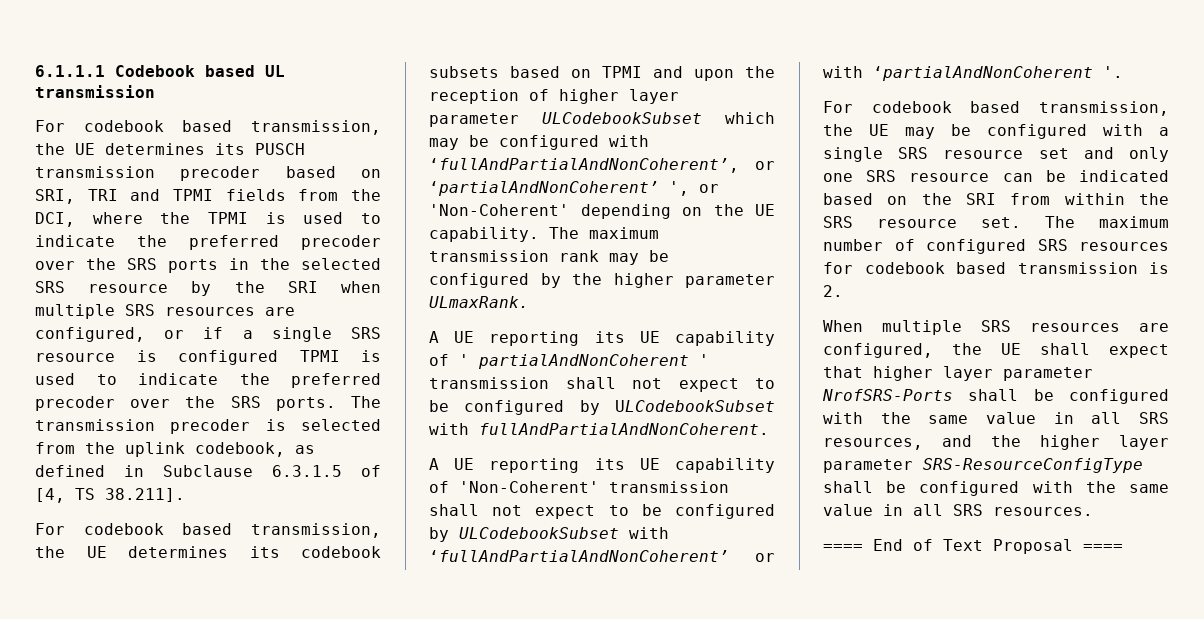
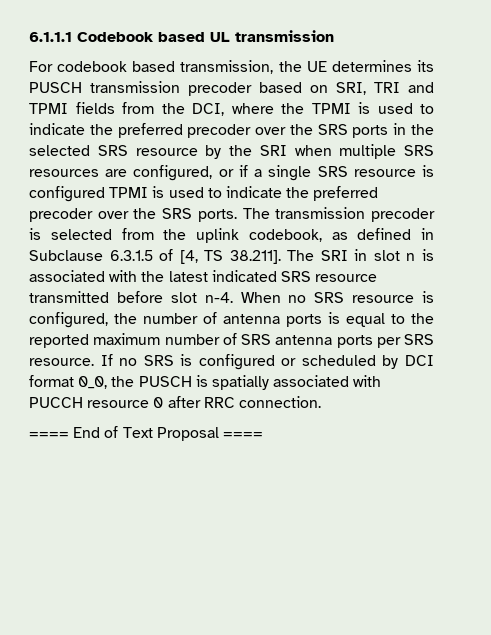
[35,523,381,538] [35,546,381,558] [429,66,775,81] [429,89,679,104] [429,112,775,127] [429,135,649,150] [429,158,775,173] [429,181,719,196] [429,204,775,219] [429,227,659,242] [429,250,669,265] [429,273,775,288] [429,296,529,308] [429,331,775,346] [429,354,709,369] [429,377,775,392] [429,400,775,415] [429,423,769,435] [429,458,775,473] [429,481,729,493] [429,504,775,519] [429,527,669,542] [429,550,775,562] [823,66,1123,81] [823,101,1169,116] [823,124,1169,139] [823,147,1169,162] [823,170,1169,182] [823,193,1169,205] [823,216,1169,228] [823,239,1169,254] [823,262,1169,274] [823,285,843,297] [823,320,1169,335] [823,343,1169,358] [823,366,1093,381] [822,389,1169,404] [823,412,1169,424] [823,435,1169,450] [823,458,1143,473] [823,481,1169,496] [823,504,1093,516] // For codebook based transmission, the UE determines its codebook subsets based on TPMI and upon the reception of higher layer parameter ULCodebookSubset which may be configured with ‘fullAndPartialAndNonCoherent’, or ‘partialAndNonCoherent’ ', or 'Non-Coherent' depending on the UE capability. The maximum transmission rank may be configured by the higher parameter ULmaxRank. // A UE reporting its UE capability of ' partialAndNonCoherent ' transmission shall not expect to be configured by ULCodebookSubset with fullAndPartialAndNonCoherent. // A UE reporting its UE capability of 'Non-Coherent' transmission shall not expect to be configured by ULCodebookSubset with ‘fullAndPartialAndNonCoherent’ or with ‘partialAndNonCoherent '. // For codebook based transmission, the UE may be configured with a single SRS resource set and only one SRS resource can be indicated based on the SRI from within the SRS resource set. The maximum number of configured SRS resources for codebook based transmission is 2. // When multiple SRS resources are configured, the UE shall expect that higher layer parameter NrofSRS-Ports shall be configured with the same value in all SRS resources, and the higher layer parameter SRS-ResourceConfigType shall be configured with the same value in all SRS resources. -> [287,249,435,261] [29,270,378,282] [29,291,434,303] [29,312,434,328] [29,333,434,348] [29,354,434,370] [29,375,382,390] [29,396,321,408] The SRI in slot n is associated with the latest indicated SRS resource transmitted before slot n-4. When no SRS resource is configured, the number of antenna ports is equal to the reported maximum number of SRS antenna ports per SRS resource. If no SRS is configured or scheduled by DCI format 0_0, the PUSCH is spatially associated with PUCCH resource 0 after RRC connection.

